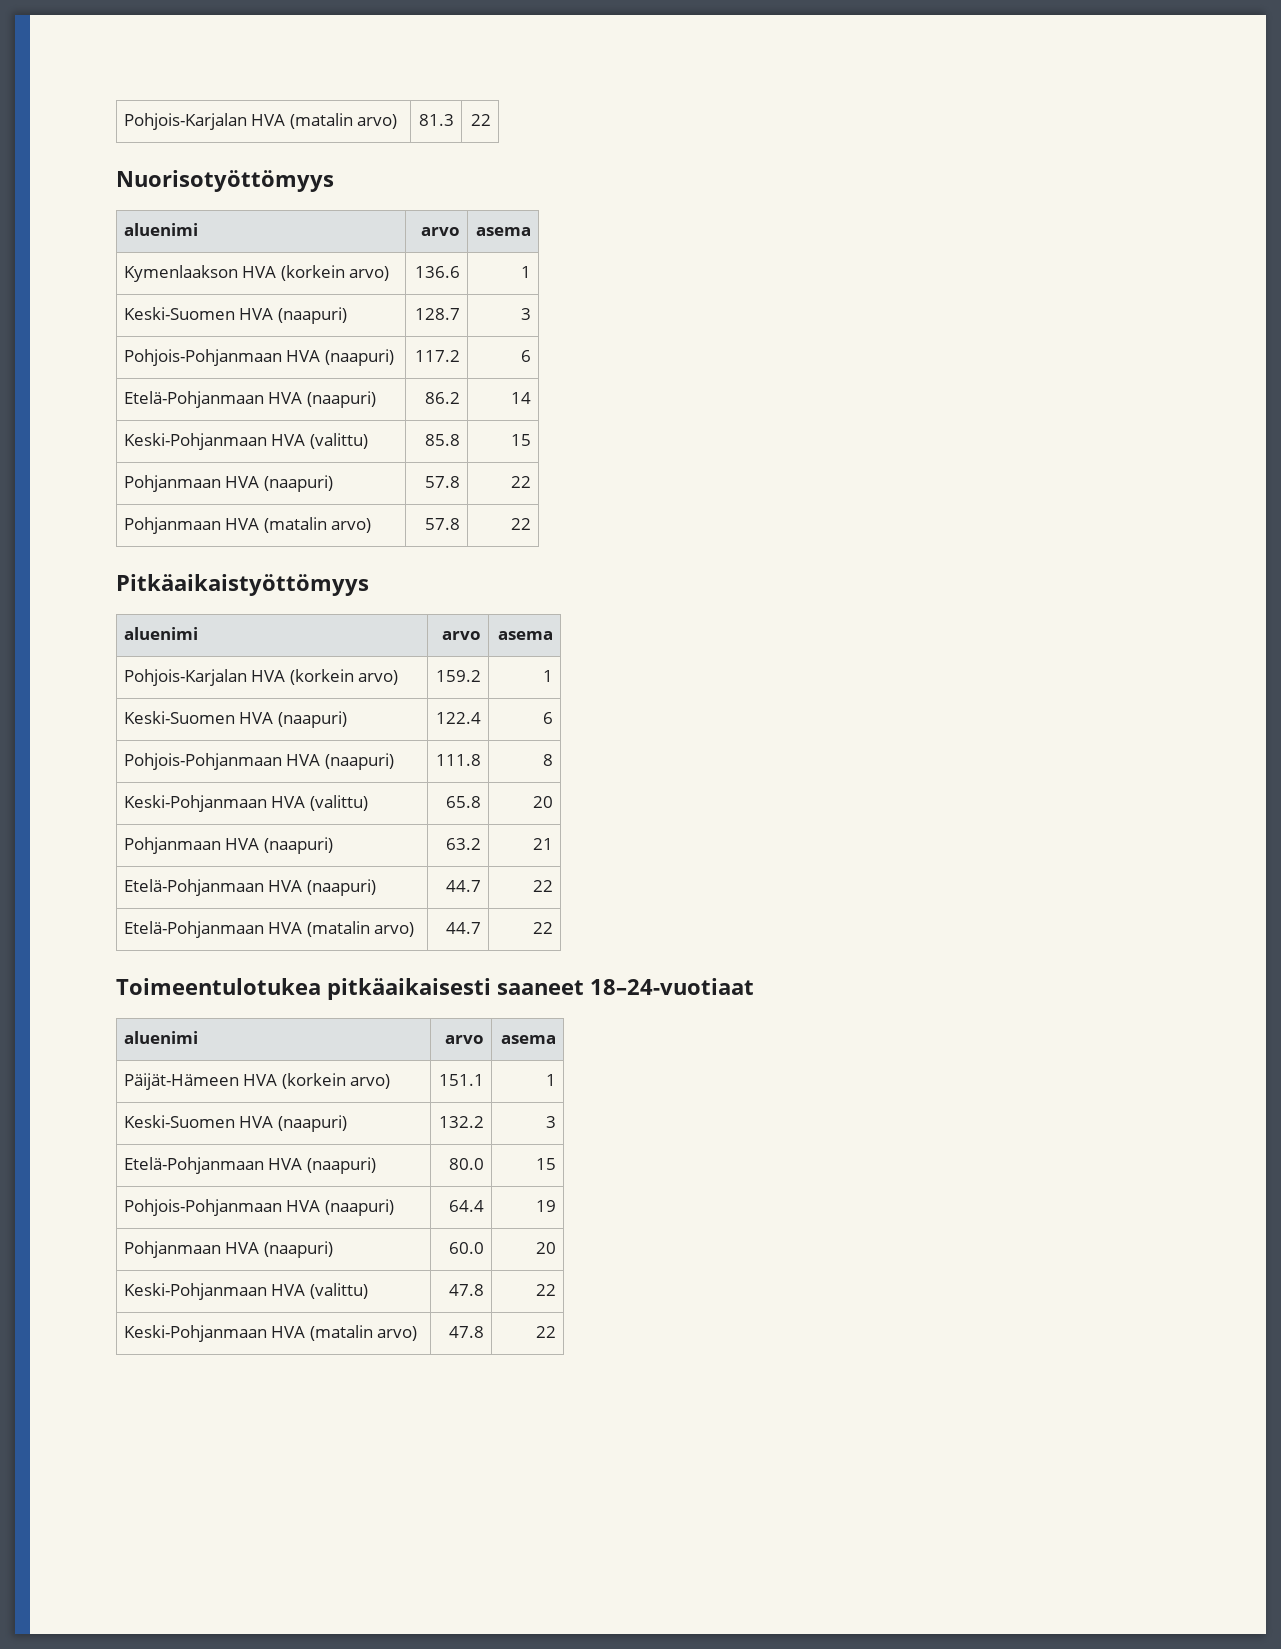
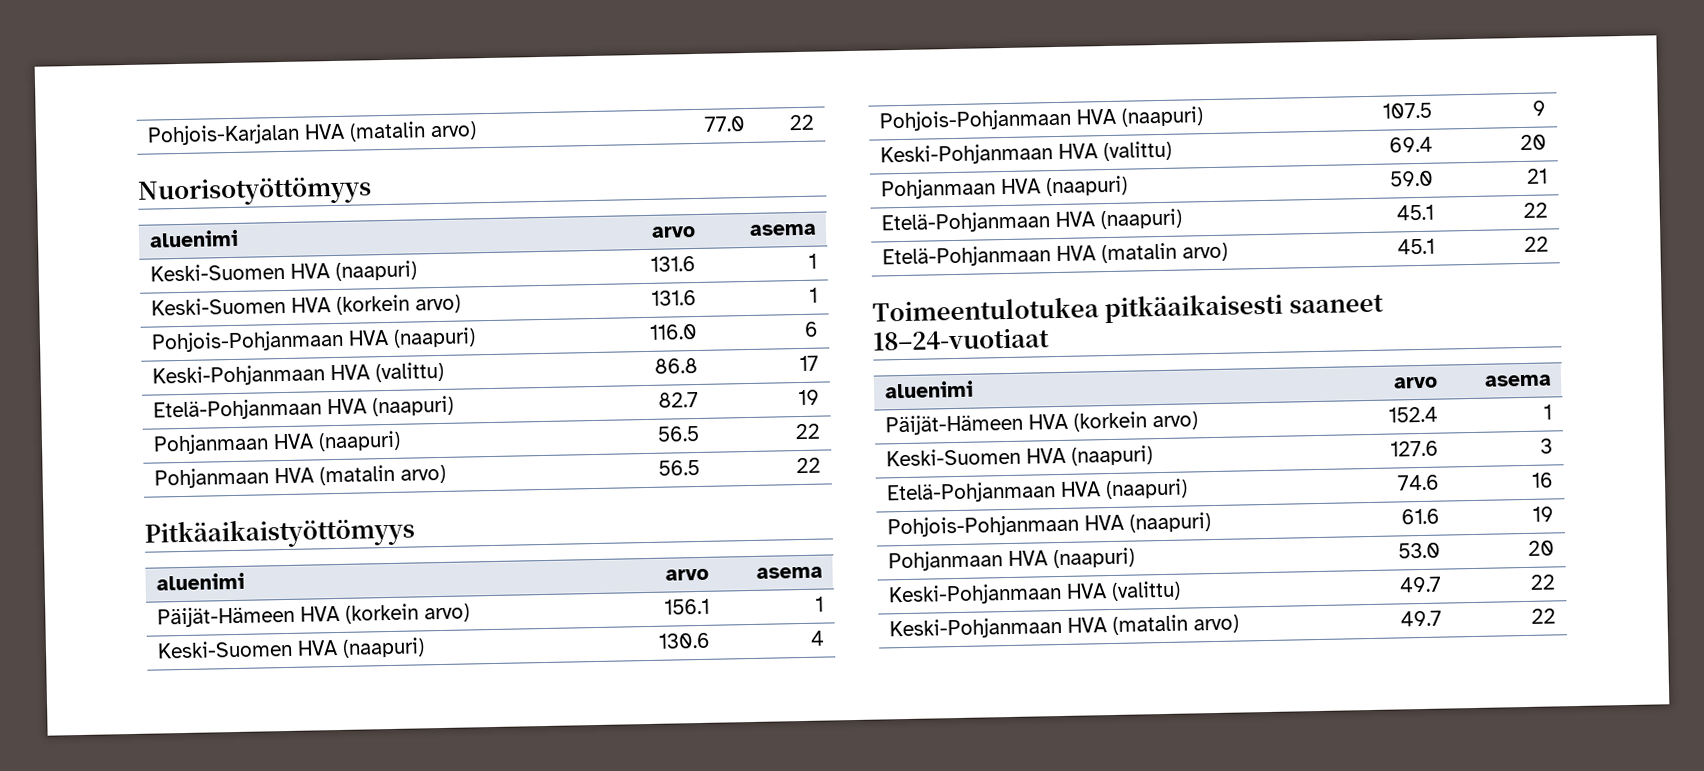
[419,114,455,126] 81.3 -> [704,116,747,132] 77.0
[123,265,390,282] [415,266,461,278] [521,266,532,278] [123,307,347,324] [415,308,461,320] [521,308,532,320] [123,349,394,366] [415,350,461,362] [521,350,532,362] [123,391,376,408] [425,392,461,404] [511,392,532,404] [123,433,368,450] [425,434,461,446] [511,434,532,446] [123,475,333,492] [425,476,461,488] Kymenlaakson HVA (korkein arvo) | 136.6 | 1 // Keski-Suomen HVA (naapuri) | 128.7 | 3 // Pohjois-Pohjanmaan HVA (naapuri) | 117.2 | 6 // Etelä-Pohjanmaan HVA (naapuri) | 86.2 | 14 // Keski-Pohjanmaan HVA (valittu) | 85.8 | 15 // Pohjanmaan HVA (naapuri) | 57.8 -> [149,260,417,282] [650,255,697,272] [808,253,818,269] [150,294,461,316] [651,289,698,306] [809,287,819,303] [150,327,476,353] [649,323,699,340] [804,321,820,337] [151,361,444,387] [654,357,699,374] [799,355,820,372] [152,395,454,421] [658,391,700,408] [798,389,821,406] [152,430,401,455] [657,425,701,442] Keski-Suomen HVA (naapuri) | 131.6 | 1 // Keski-Suomen HVA (korkein arvo) | 131.6 | 1 // Pohjois-Pohjanmaan HVA (naapuri) | 116.0 | 6 // Keski-Pohjanmaan HVA (valittu) | 86.8 | 17 // Etelä-Pohjanmaan HVA (naapuri) | 82.7 | 19 // Pohjanmaan HVA (naapuri) | 56.5
[425,518,461,530] 57.8 -> [658,459,701,476] 56.5
[123,669,399,686] [436,670,482,682] [543,670,554,682] [123,711,347,728] [436,712,482,724] [543,712,554,724] [123,753,394,770] [436,754,482,766] [543,754,554,766] [123,795,368,812] [446,796,482,808] Pohjois-Karjalan HVA (korkein arvo) | 159.2 | 1 // Keski-Suomen HVA (naapuri) | 122.4 | 6 // Pohjois-Pohjanmaan HVA (naapuri) | 111.8 | 8 // Keski-Pohjanmaan HVA (valittu) | 65.8 -> [156,603,470,628] [664,598,711,615] [815,596,825,612] [156,637,425,659] [658,632,712,649] [810,630,826,646] [878,106,1204,132] [1382,102,1433,119] [1532,100,1547,116] [879,140,1172,166] [1389,136,1434,153] Päijät-Hämeen HVA (korkein arvo) | 156.1 | 1 // Keski-Suomen HVA (naapuri) | 130.6 | 4 // Pohjois-Pohjanmaan HVA (naapuri) | 107.5 | 9 // Keski-Pohjanmaan HVA (valittu) | 69.4
[446,838,482,850] 63.2 -> [1389,170,1435,187] 59.0
[446,880,482,892] 44.7 -> [1396,204,1435,221] 45.1
[446,922,482,934] 44.7 -> [1397,238,1436,255] 45.1
[439,1074,485,1086] [546,1074,557,1086] [123,1115,347,1132] [439,1116,485,1128] 151.1 | 1 // Keski-Suomen HVA (naapuri) | 132.2 -> [1388,406,1439,423] [1543,404,1553,420] [885,445,1153,467] [1390,440,1440,457] 152.4 | 1 // Keski-Suomen HVA (naapuri) | 127.6
[449,1158,485,1170] [536,1158,557,1170] [123,1199,394,1216] [449,1200,485,1212] [536,1200,557,1212] [123,1241,333,1258] [449,1242,485,1254] 80.0 | 15 // Pohjois-Pohjanmaan HVA (naapuri) | 64.4 | 19 // Pohjanmaan HVA (naapuri) | 60.0 -> [1397,474,1441,491] [1531,472,1555,488] [886,512,1211,538] [1401,508,1441,525] [1532,506,1555,522] [887,547,1135,572] [1398,542,1442,559] 74.6 | 16 // Pohjois-Pohjanmaan HVA (naapuri) | 61.6 | 19 // Pohjanmaan HVA (naapuri) | 53.0
[449,1284,485,1296] 47.8 -> [1399,576,1443,593] 49.7
[449,1326,485,1338] 47.8 -> [1400,610,1443,627] 49.7

